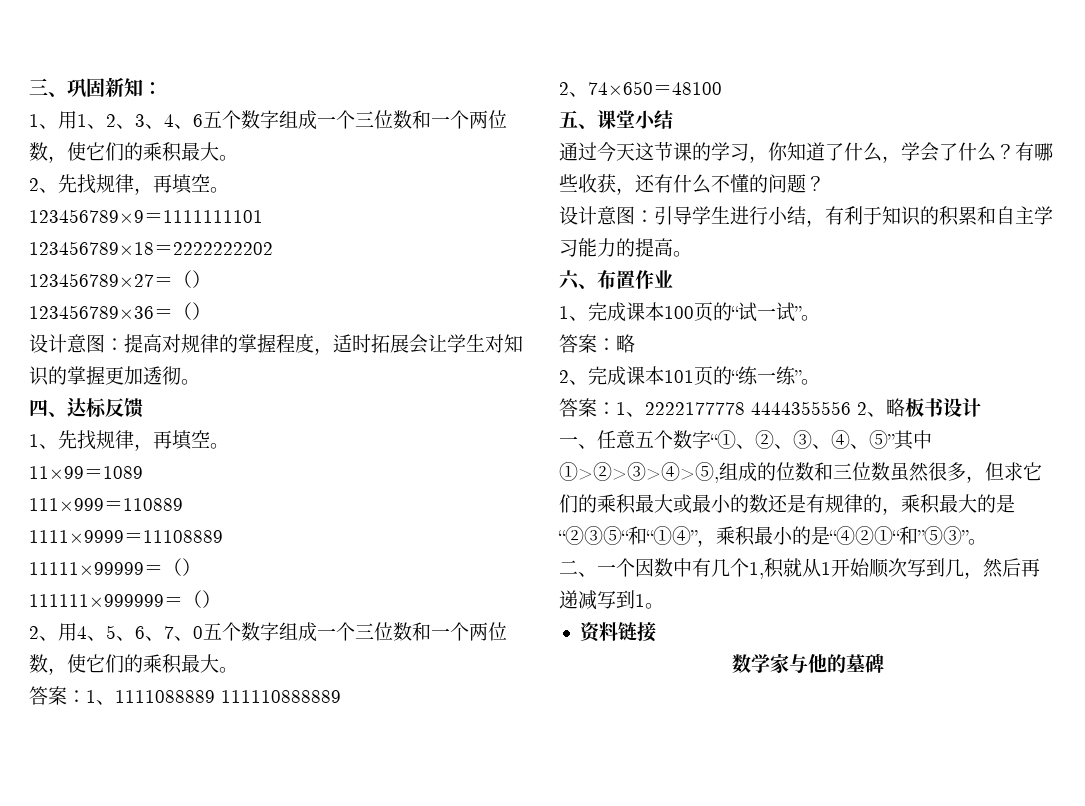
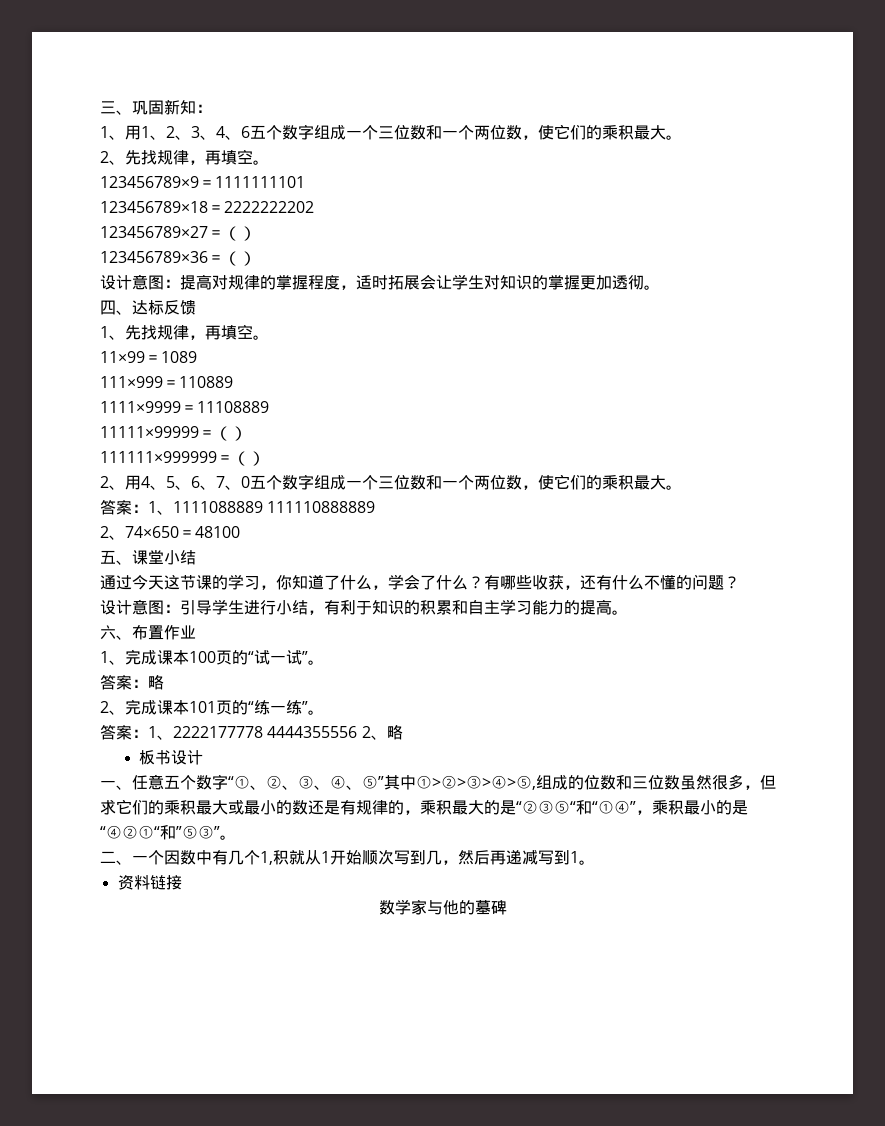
(905, 407) none -> (403, 732) //

